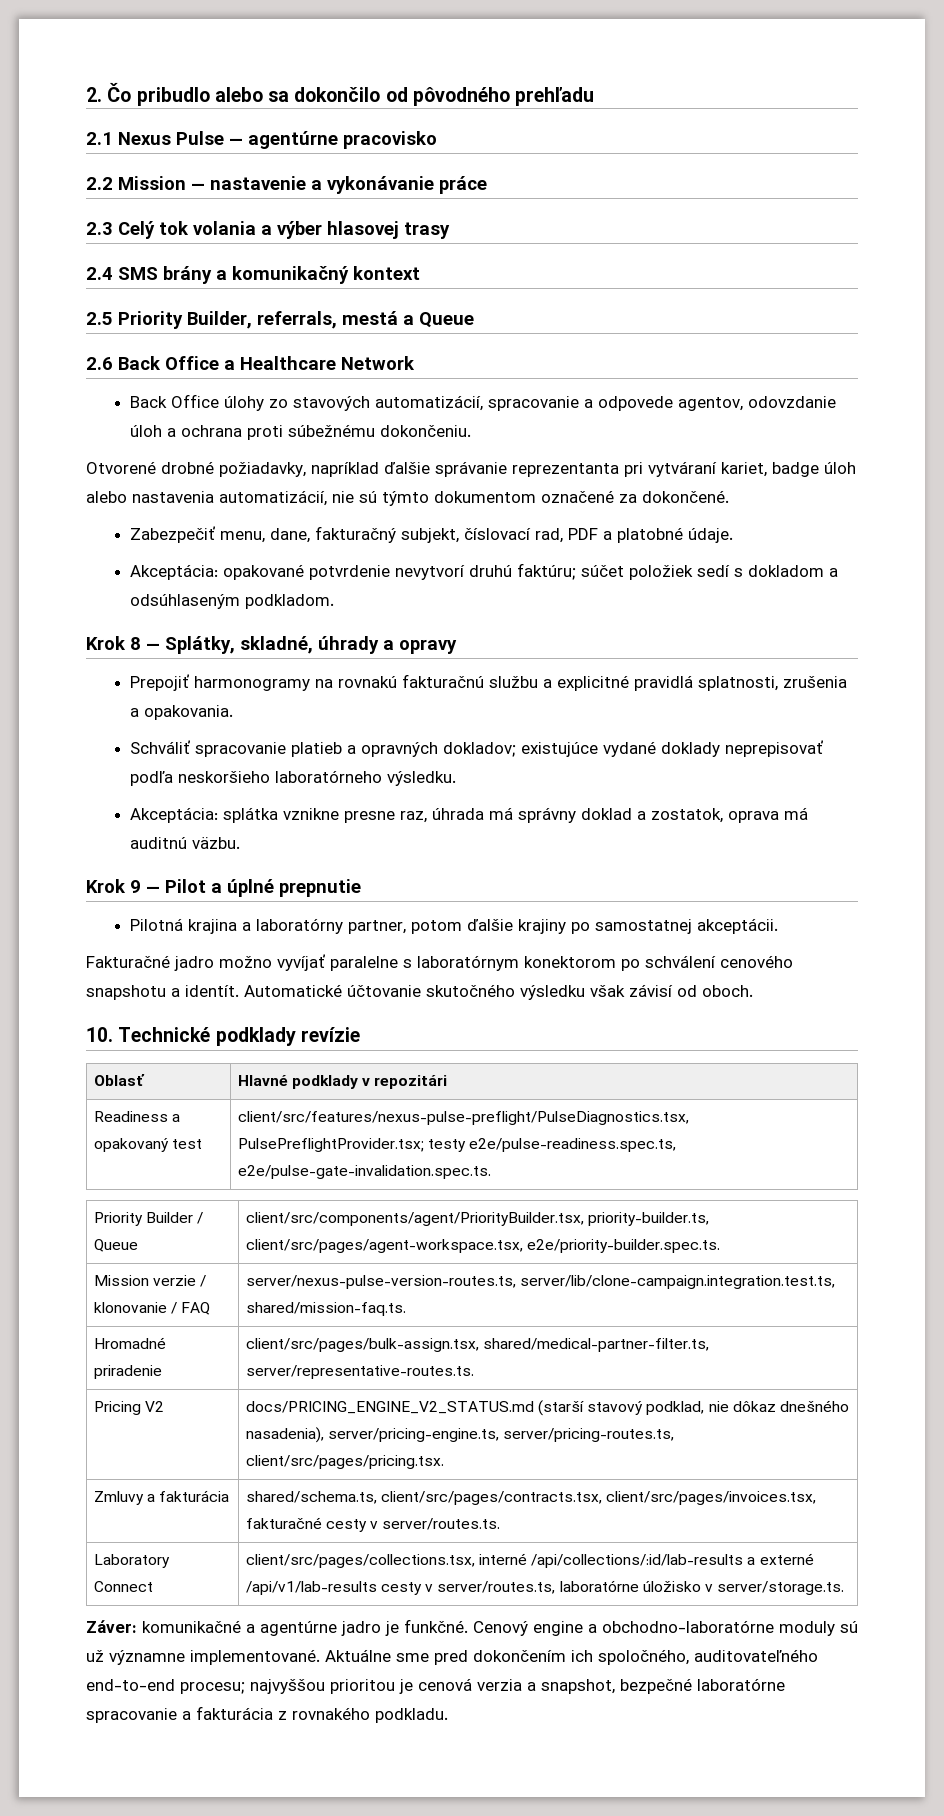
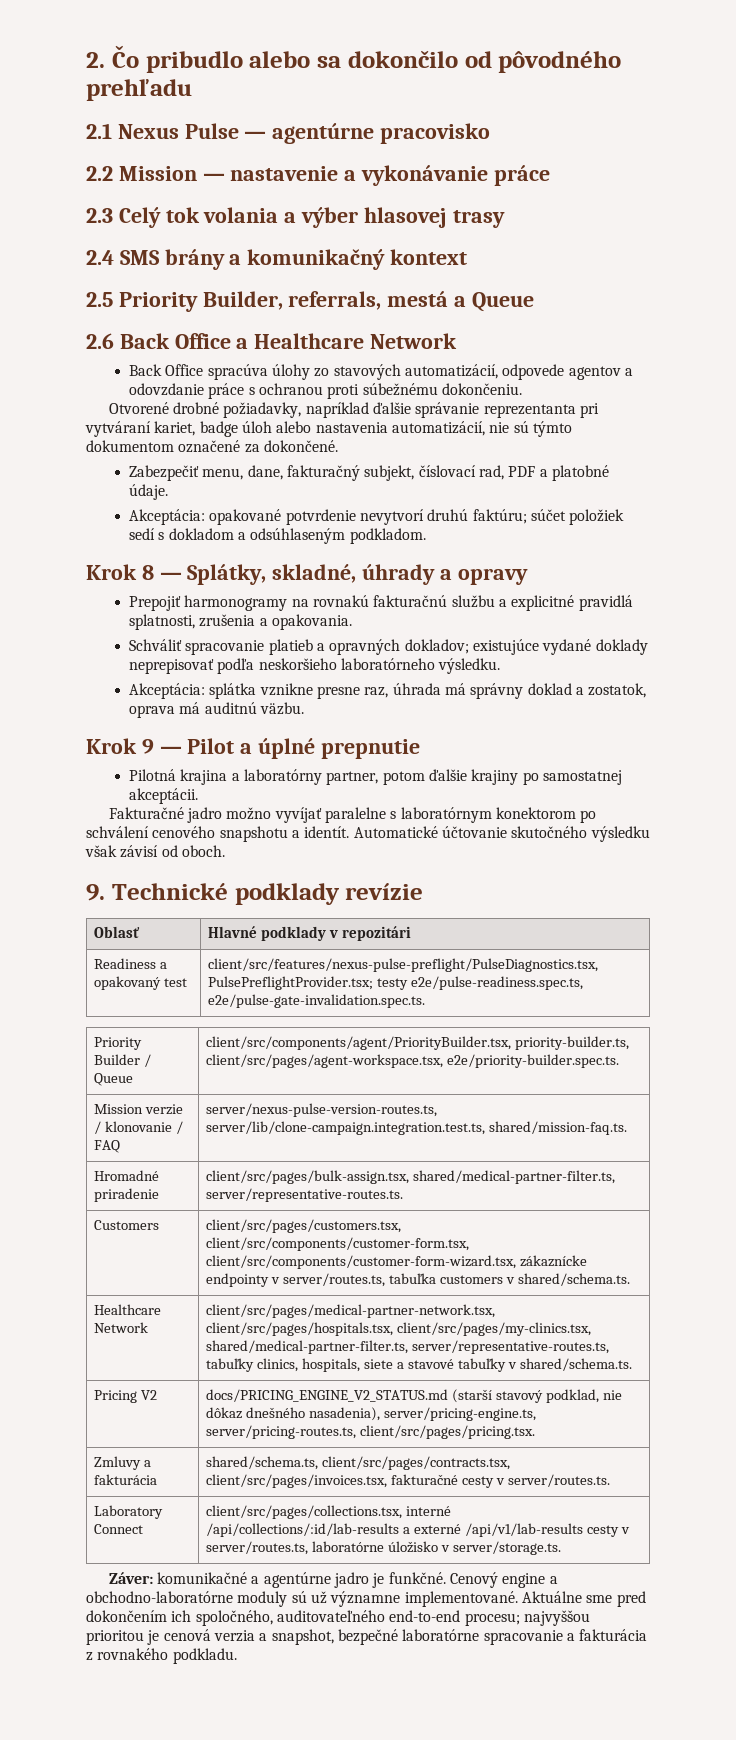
(219, 401) none -> [207,364,268,380] spracúva
[487,396,836,411] [129,425,242,437] spracovanie a odpovede agentov, odovzdanie úloh a ochrana -> [502,364,633,380] [128,383,323,399] odpovede agentov a odovzdanie práce s ochranou
[86,1027,113,1042] 10. -> [86,884,105,901] 9.
(474, 1372) none -> [94,1220,160,1230] [206,1219,402,1233] [206,1237,470,1251] [206,1255,588,1269] [206,1273,630,1287] [94,1304,162,1315] [94,1322,149,1333] [206,1304,496,1318] [206,1322,592,1336] [206,1340,610,1354] [206,1358,632,1372] // Customers | client/src/pages/customers.tsx, client/src/components/customer-form.tsx, client/src/components/customer-form-wizard.tsx, zákaznícke endpointy v server/routes.ts, tabuľka customers v shared/schema.ts. // Healthcare Network | client/src/pages/medical-partner-network.tsx, client/src/pages/hospitals.tsx, client/src/pages/my-clinics.tsx, shared/medical-partner-filter.ts, server/representative-routes.ts, tabuľky clinics, hospitals, siete a stavové tabuľky v shared/schema.ts.

